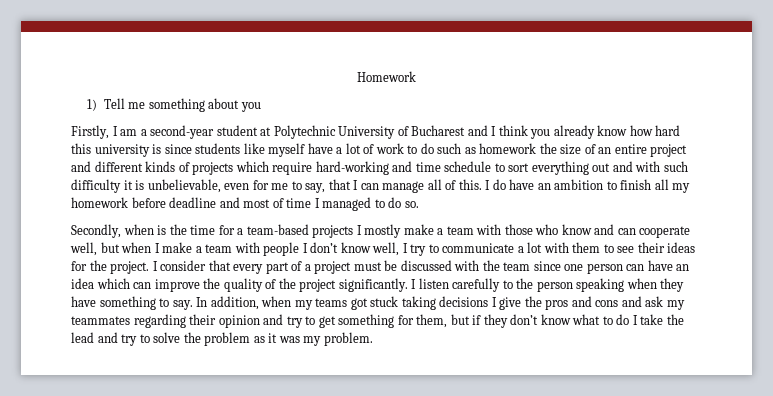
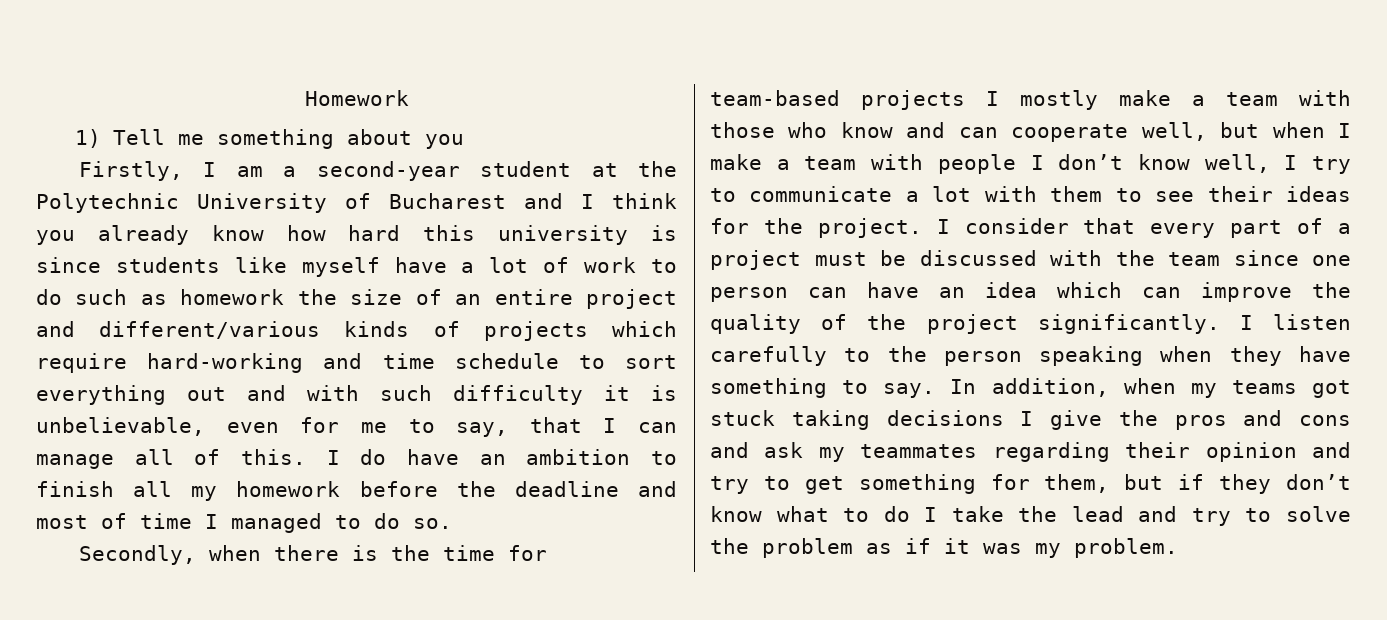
(272, 131) none -> [638,161,677,177] the
[94,161,143,172] different -> [99,321,321,339] different/various
(166, 202) none -> [456,481,496,497] the
(154, 229) none -> [273,545,339,561] there
[237,228,244,235] a -> (547, 553) none
(265, 339) none -> [905,538,931,554] if

